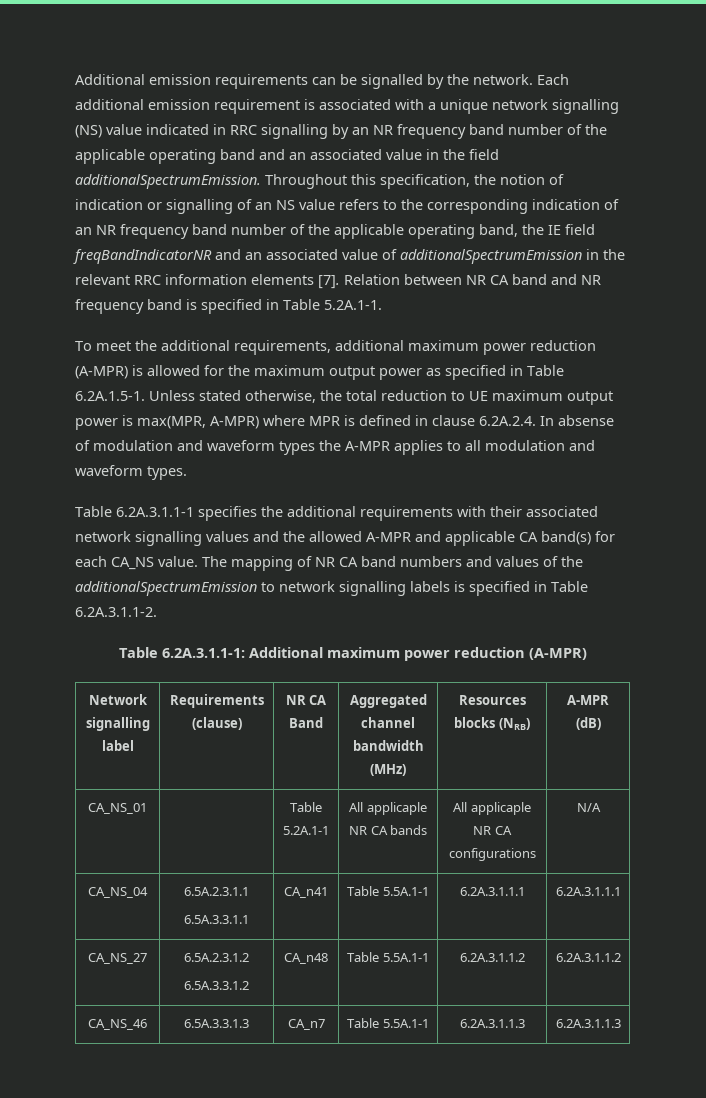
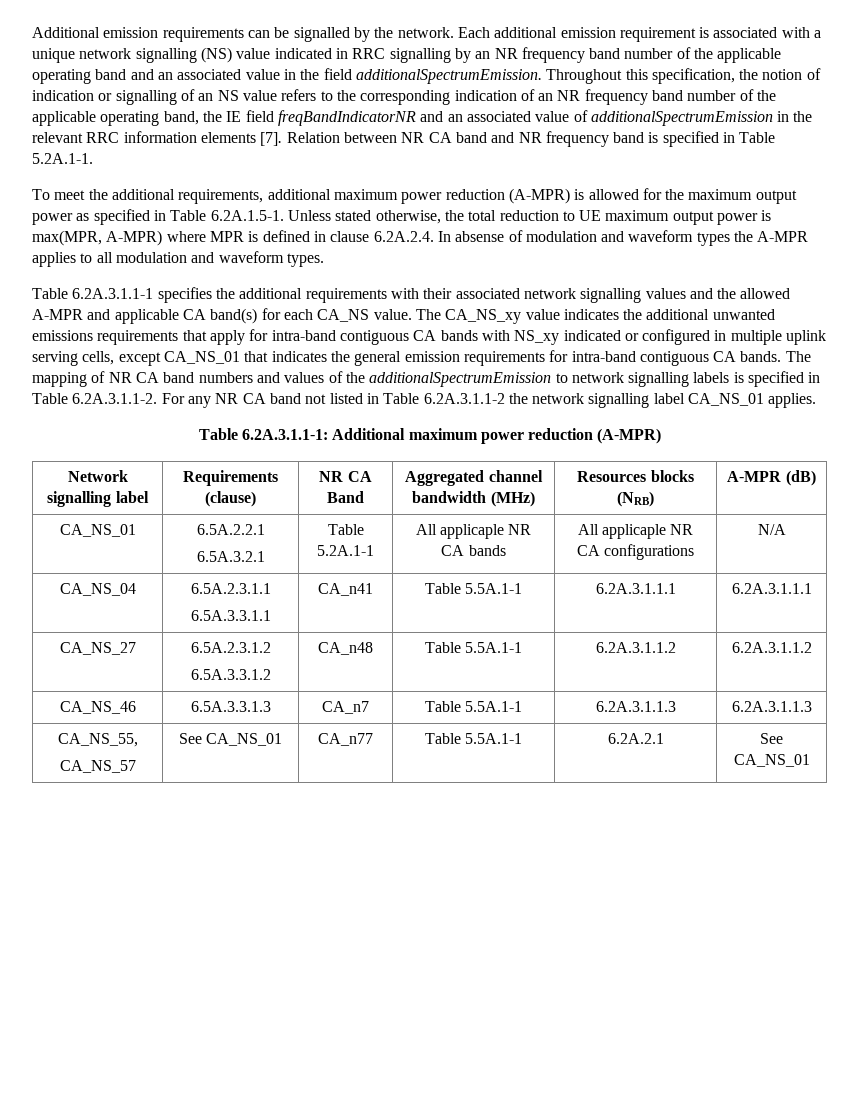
(227, 561) none -> [445,309,775,324] [32,329,827,345] [32,350,811,366] CA_NS_xy value indicates the additional unwanted emissions requirements that apply for intra-band contiguous CA bands with NS_xy indicated or configured in multiple uplink serving cells, except CA_NS_01 that indicates the general emission requirements for intra-band contiguous CA bands. The
(157, 612) none -> [161,393,817,408] For any NR CA band not listed in Table 6.2A.3.1.1-2 the network signalling label CA_NS_01 applies.
(147, 808) none -> [196,524,265,535] [196,551,265,562] 6.5A.2.2.1 // 6.5A.3.2.1
(621, 1023) none -> [57,733,138,747] [59,760,136,773] [178,733,283,746] [318,733,373,746] [424,733,523,744] [607,733,664,744] [760,733,783,744] [733,754,810,767] // CA_NS_55, // CA_NS_57 | See CA_NS_01 | CA_n77 | Table 5.5A.1-1 | 6.2A.2.1 | See CA_NS_01

